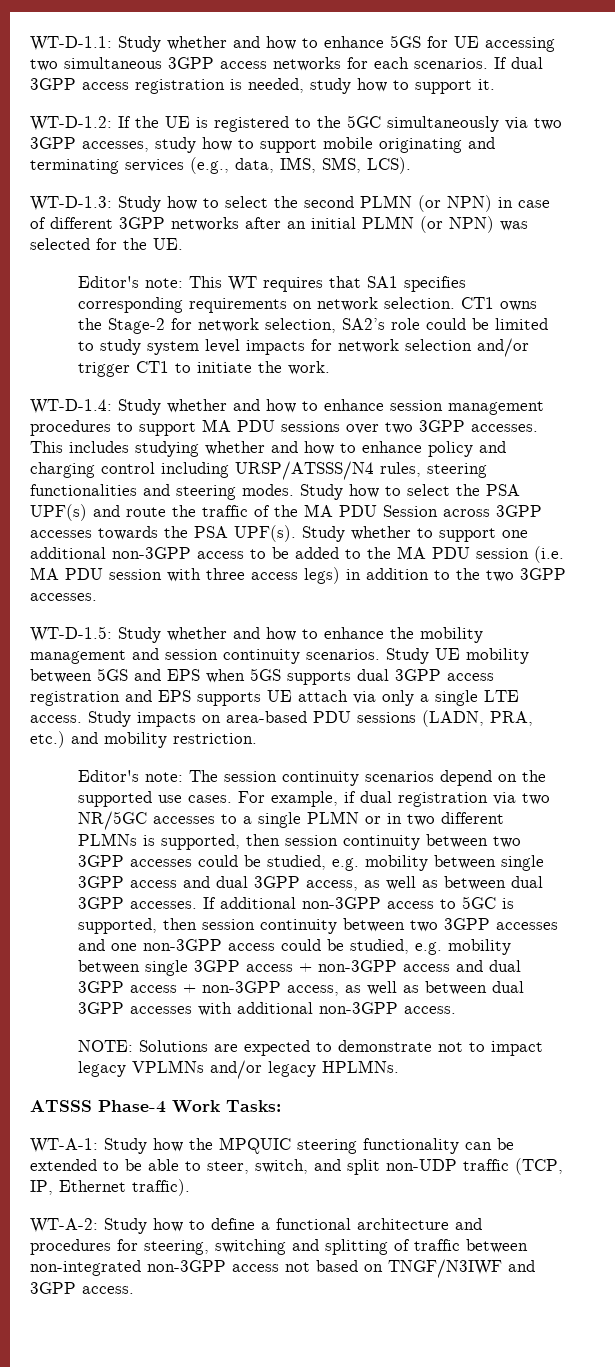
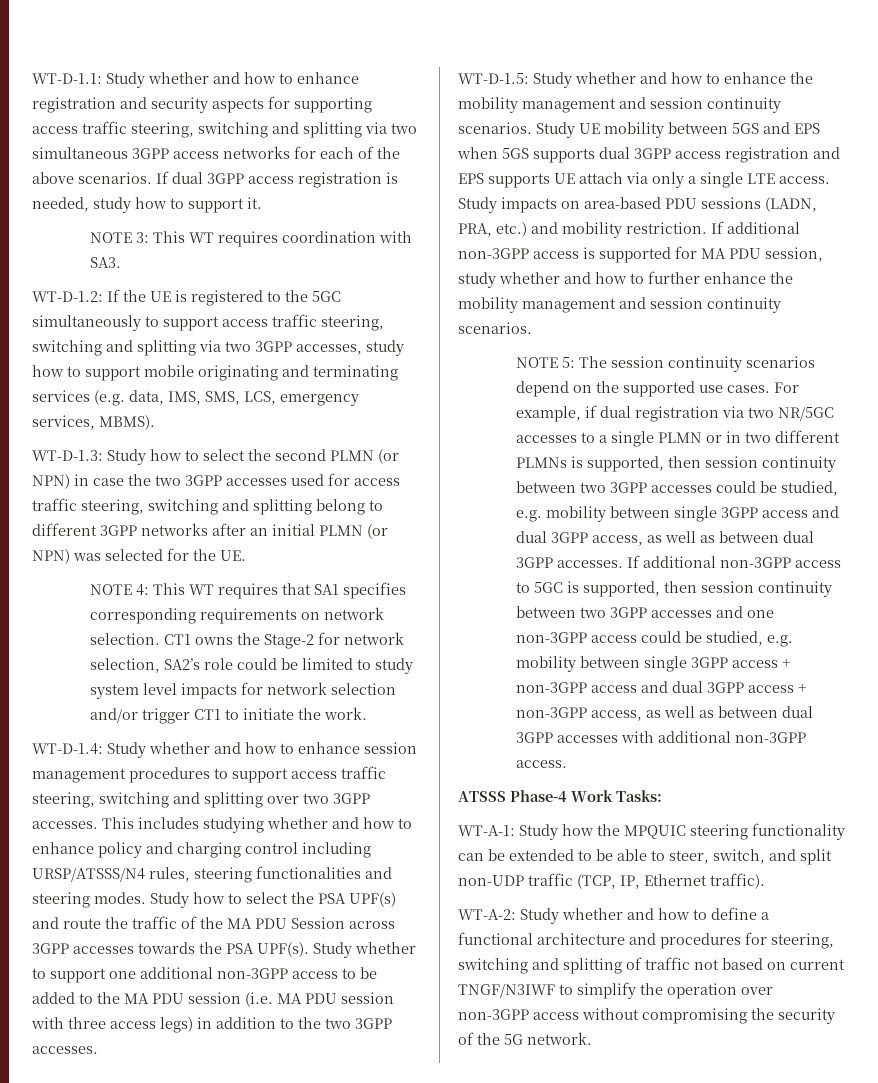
[390,35,555,52] 5GS for UE accessing -> [32,96,372,113] [32,121,387,138] registration and security aspects for supporting access traffic steering, switching and splitting via
(409, 63) none -> [358,146,400,159] [32,172,74,184] of the above
(495, 84) none -> [89,231,412,247] [89,257,121,268] // NOTE 3: This WT requires coordination with SA3.
(499, 124) none -> [145,314,384,331] [32,340,196,356] to support access traffic steering, switching and splitting
[190,157,229,174] (e.g., -> [94,390,125,406] (e.g.
[367,157,411,174] LCS). -> [244,391,359,406] [32,415,155,430] LCS, emergency services, MBMS).
[30,217,46,229] of -> [128,473,400,486] [32,498,383,515] the two 3GPP accesses used for access traffic steering, switching and splitting belong to
[78,276,184,288] Editor's note: -> [89,584,149,596] NOTE 4:
[202,419,340,432] MA PDU sessions -> [291,766,386,779] [32,792,263,808] access traffic steering, switching and splitting
[78,770,184,782] // Editor's note: -> [711,221,800,234] [458,246,823,263] [458,271,793,288] [458,297,781,313] [458,322,532,334] [515,357,575,368] If additional non-3GPP access is supported for MA PDU session, study whether and how to further enhance the mobility management and session continuity scenarios. // NOTE 5:
[78,1040,544,1056] [78,1060,400,1079] // NOTE: Solutions are expected to demonstrate not to impact legacy VPLMNs and/or legacy HPLMNs. -> (567, 764) none
(147, 1226) none -> [562,908,654,920] whether and
[466,1239,528,1253] [30,1259,535,1278] [30,1282,134,1294] between non-integrated non-3GPP access not based on TNGF/N3IWF and 3GPP access. -> [694,958,845,970] [458,982,773,999] [458,1008,835,1024] [458,1032,592,1045] not based on current TNGF/N3IWF to simplify the operation over non-3GPP access without compromising the security of the 5G network.

